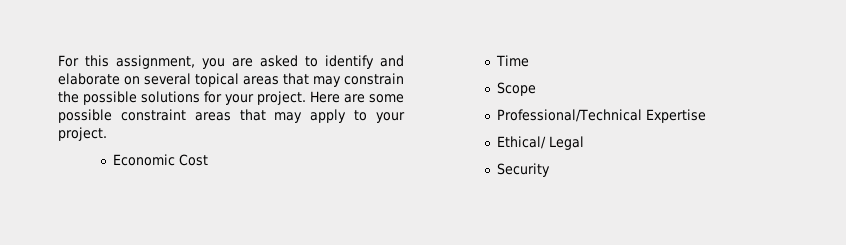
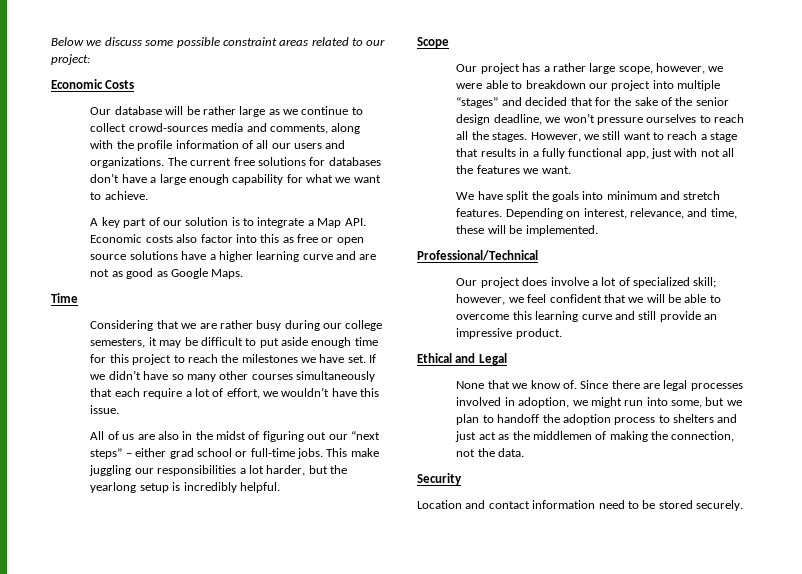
[58,55,404,69] [58,73,404,87] [58,91,404,105] [58,109,405,123] [58,127,107,141] [113,154,209,166] [496,55,530,67] [497,82,537,96] [497,109,707,123] [497,136,585,150] [497,163,551,177] For this assignment, you are asked to identify and elaborate on several topical areas that may constrain the possible solutions for your project. Here are some possible constraint areas that may apply to your project. // Economic Cost // Time // Scope // Professional/Technical Expertise // Ethical/ Legal // Security -> [51,37,386,48] [51,54,90,65] [51,79,135,89] [90,106,363,117] [90,123,361,134] [90,140,346,151] [90,157,381,168] [90,173,381,185] [90,191,148,200] [90,217,366,228] [90,234,364,245] [90,251,377,262] [90,268,244,279] [51,293,78,303] [90,320,383,331] [90,337,378,348] [90,354,377,365] [90,370,376,382] [90,387,380,399] [90,405,120,414] [90,431,380,442] [90,448,379,459] [89,465,348,476] [90,482,280,493] [417,37,449,48] [456,63,724,74] [456,80,721,91] [456,97,729,108] [456,113,745,125] [456,131,738,142] [456,148,735,159] [456,165,571,174] [456,191,721,202] [456,208,737,219] [456,225,598,236] [417,250,538,261] [456,277,717,288] [456,294,721,305] [456,311,718,322] [456,328,562,339] [417,353,507,365] [456,380,743,391] [456,397,742,408] [456,414,738,425] [455,431,735,442] [456,448,525,457] [417,473,462,485] [417,500,743,511] Below we discuss some possible constraint areas related to our project: // Economic Costs // Our database will be rather large as we continue to collect crowd-sources media and comments, along with the profile information of all our users and organizations. The current free solutions for databases don’t have a large enough capability for what we want to achieve. // A key part of our solution is to integrate a Map API. Economic costs also factor into this as free or open source solutions have a higher learning curve and are not as good as Google Maps. // Time // Considering that we are rather busy during our college semesters, it may be difficult to put aside enough time for this project to reach the milestones we have set. If we didn’t have so many other courses simultaneously that each require a lot of effort, we wouldn’t have this issue. // All of us are also in the midst of figuring out our “next steps” – either grad school or full-time jobs. This make juggling our responsibilities a lot harder, but the yearlong setup is incredibly helpful. // Scope // Our project has a rather large scope, however, we were able to breakdown our project into multiple “stages” and decided that for the sake of the senior design deadline, we won’t pressure ourselves to reach all the stages. However, we still want to reach a stage that results in a fully functional app, just with not all the features we want. // We have split the goals into minimum and stretch features. Depending on interest, relevance, and time, these will be implemented. // Professional/Technical // Our project does involve a lot of specialized skill; however, we feel confident that we will be able to overcome this learning curve and still provide an impressive product. // Ethical and Legal // None that we know of. Since there are legal processes involved in adoption, we might run into some, but we plan to handoff the adoption process to shelters and just act as the middlemen of making the connection, not the data. // Security // Location and contact information need to be stored securely.

